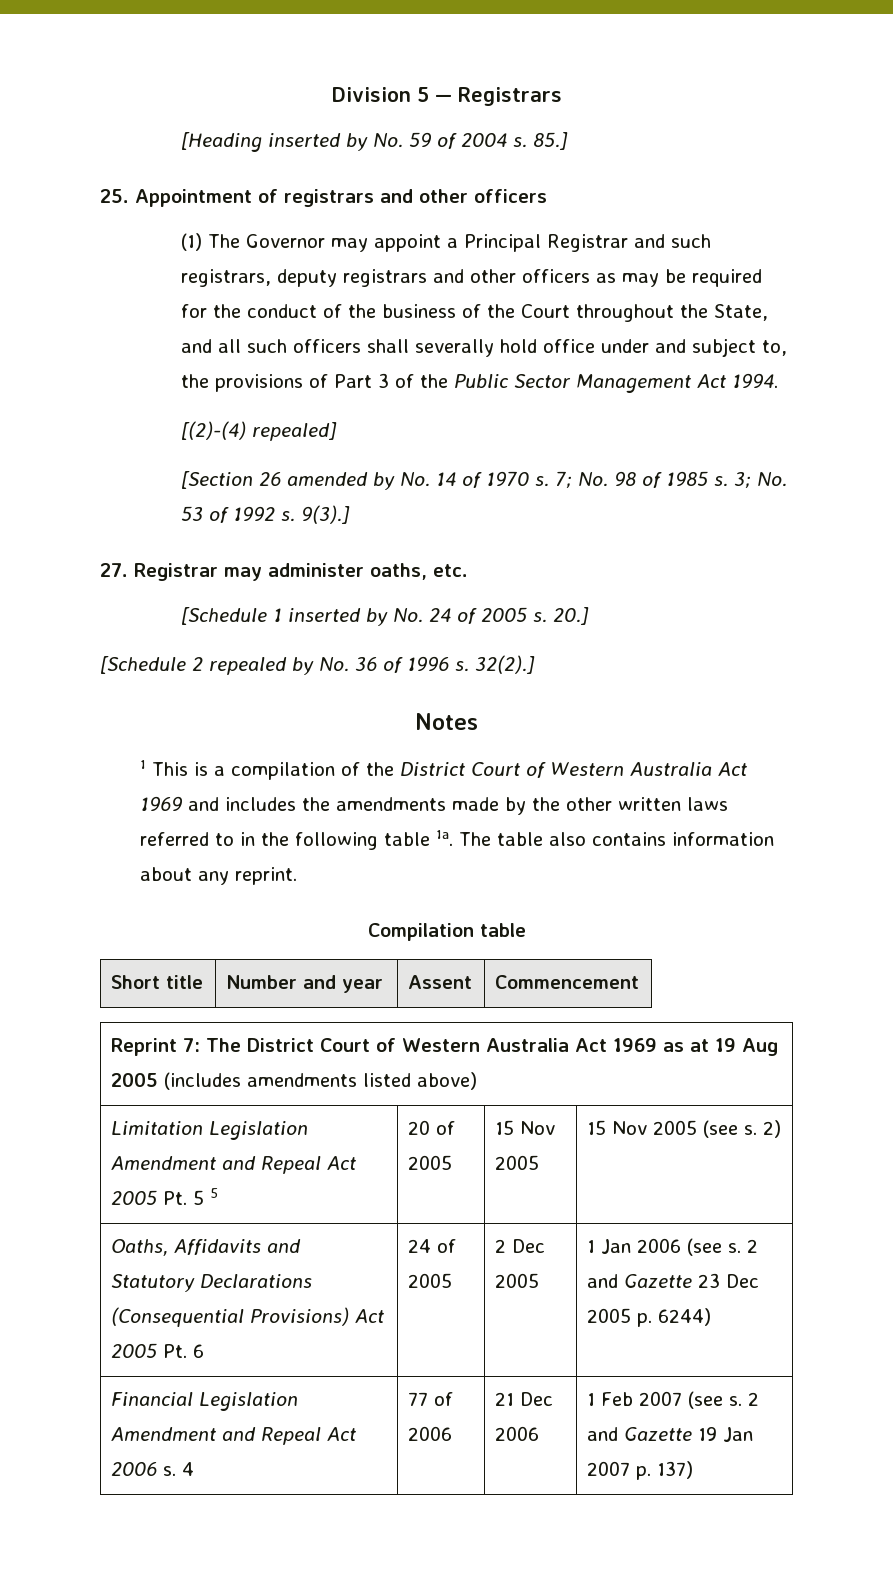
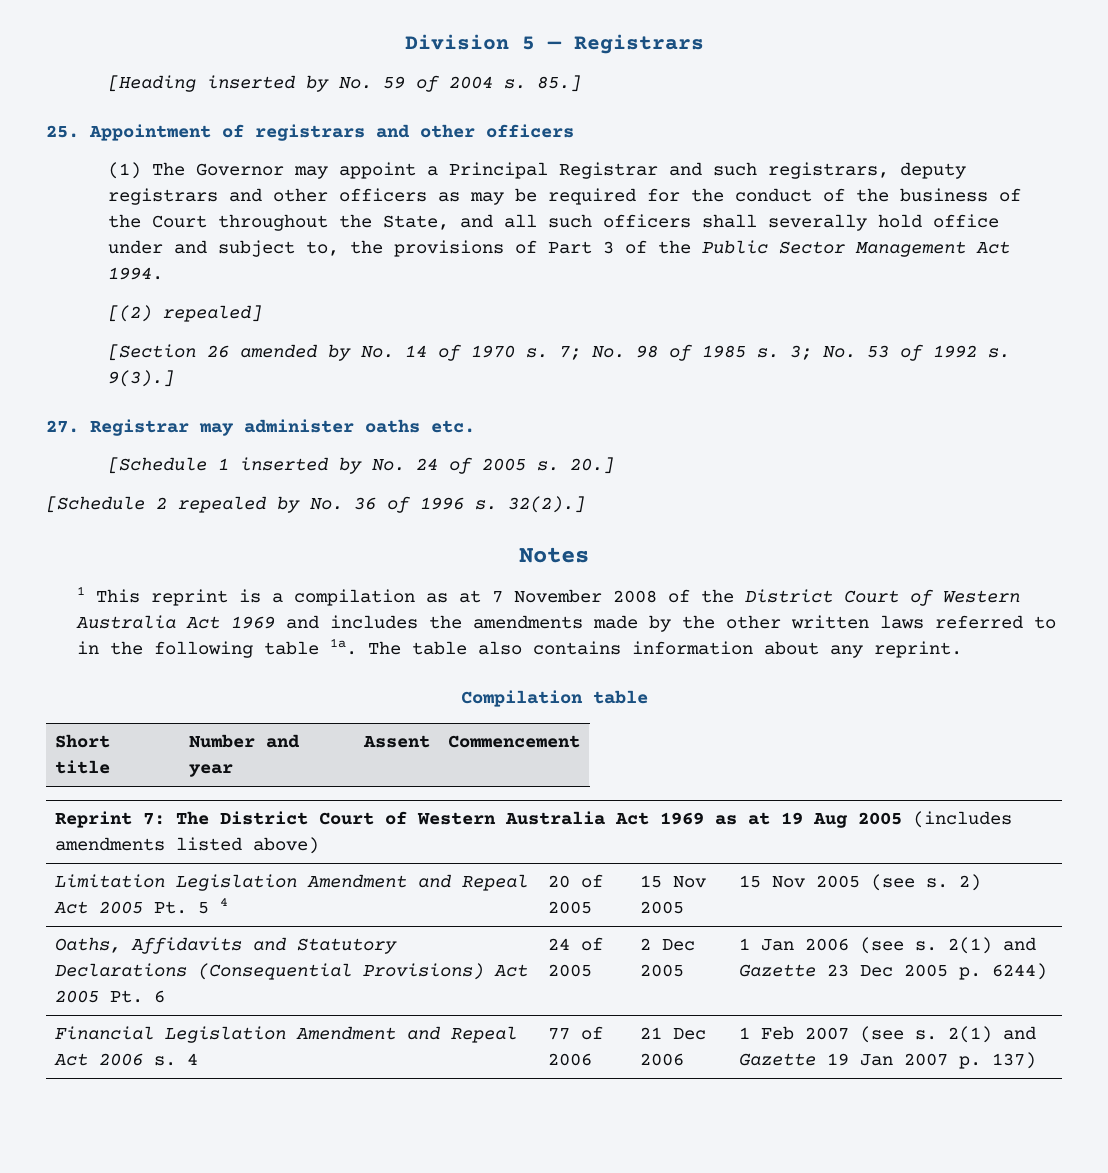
[180,421,246,440] [(2)-(4) -> [107,305,152,322] [(2)
[369,563,427,580] oaths, -> [365,419,420,433] oaths
(189, 769) none -> [150,589,228,606] reprint
(336, 771) none -> [425,589,657,603] as at 7 November 2008
[209,1188,218,1198] 5 -> [219,898,228,906] 4
[746,1239,758,1253] 2 -> [947,937,992,954] 2(1)
[747,1392,759,1406] 2 -> [947,1026,992,1043] 2(1)

